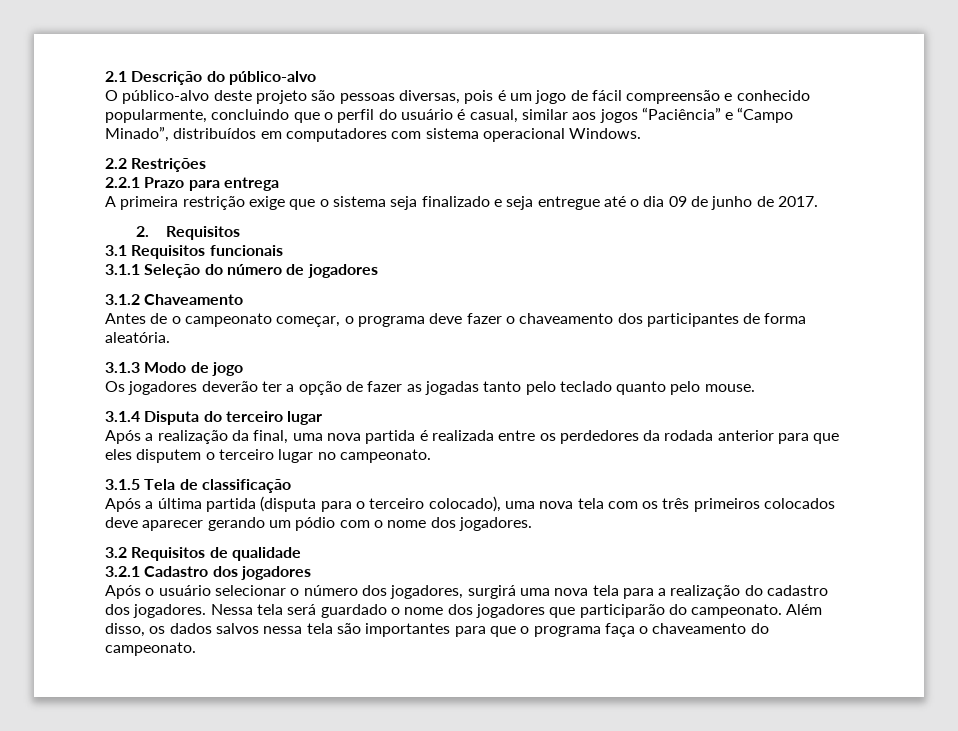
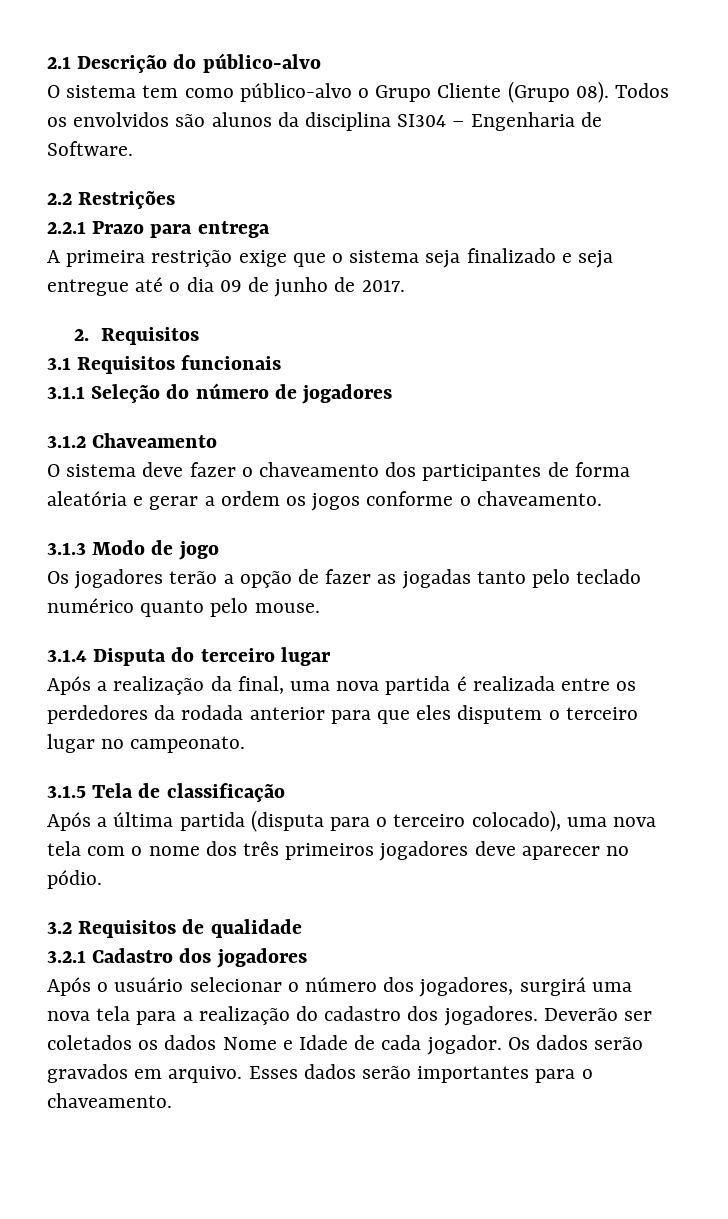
[122,90,810,104] [105,107,794,123] [105,126,642,142] público-alvo deste projeto são pessoas diversas, pois é um jogo de fácil compreensão e conhecido popularmente, concluindo que o perfil do usuário é casual, similar aos jogos “Paciência” e “Campo Minado”, distribuídos em computadores com sistema operacional Windows. -> [66,81,670,103] [47,112,602,131] [47,141,133,156] sistema tem como público-alvo o Grupo Cliente (Grupo 08). Todos os envolvidos são alunos da disciplina SI304 – Engenharia de Software.
[105,313,425,327] Antes de o campeonato começar, o programa -> [47,464,137,477] O sistema
[105,332,170,343] aleatória. -> [47,491,602,511] aleatória e gerar a ordem os jogos conforme o chaveamento.
[201,381,282,392] deverão ter -> [169,571,218,584] terão
(612, 386) none -> [47,598,134,613] numérico
[642,498,836,512] [105,517,532,531] os três primeiros colocados deve aparecer gerando um pódio com o nome dos jogadores. -> [131,841,630,861] [47,870,102,889] o nome dos três primeiros jogadores deve aparecer no pódio.
[210,604,823,618] [105,623,769,637] [105,642,196,656] Nessa tela será guardado o nome dos jogadores que participarão do campeonato. Além disso, os dados salvos nessa tela são importantes para que o programa faça o chaveamento do campeonato. -> [543,1008,653,1021] [47,1035,644,1055] [47,1064,593,1083] [47,1093,172,1108] Deverão ser coletados os dados Nome e Idade de cada jogador. Os dados serão gravados em arquivo. Esses dados serão importantes para o chaveamento.

